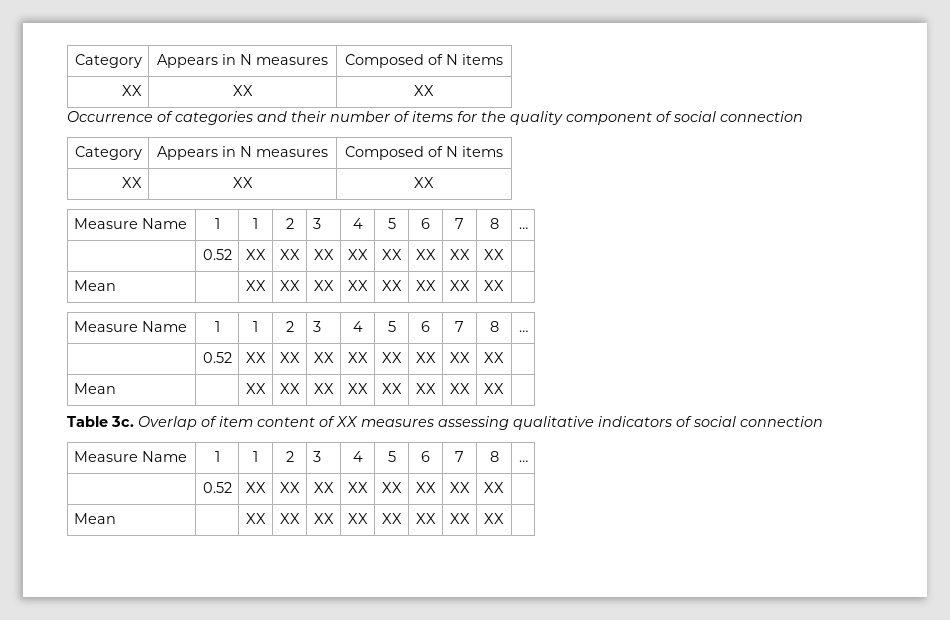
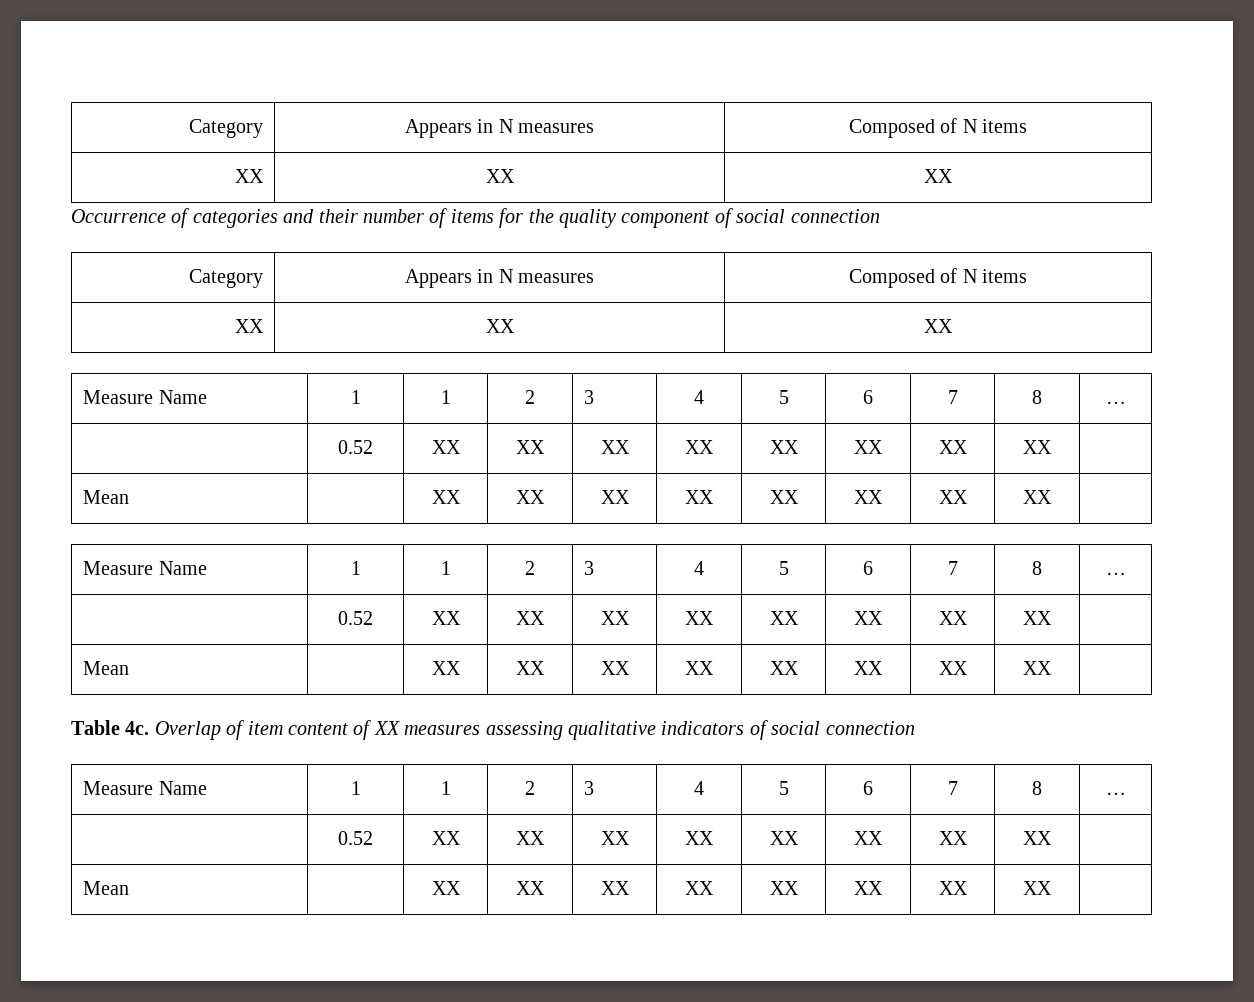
[111,416,134,427] 3c. -> [125,721,150,735] 4c.

